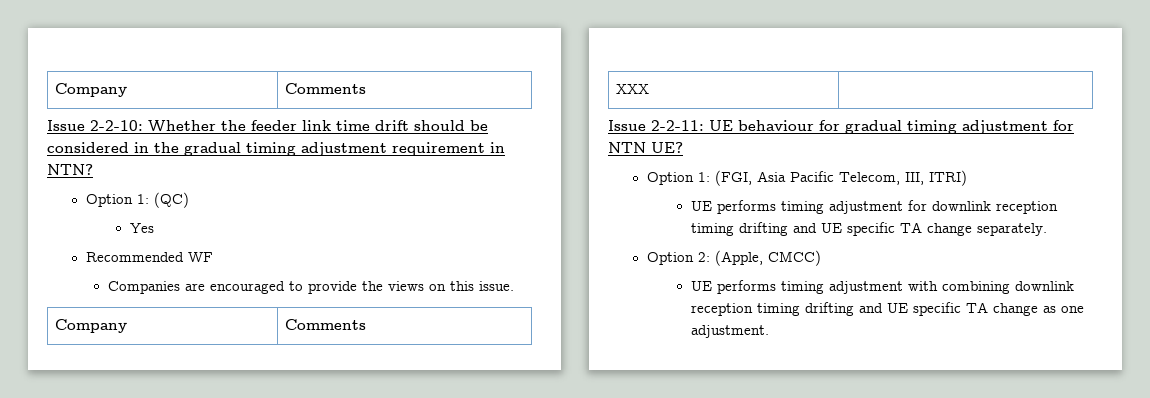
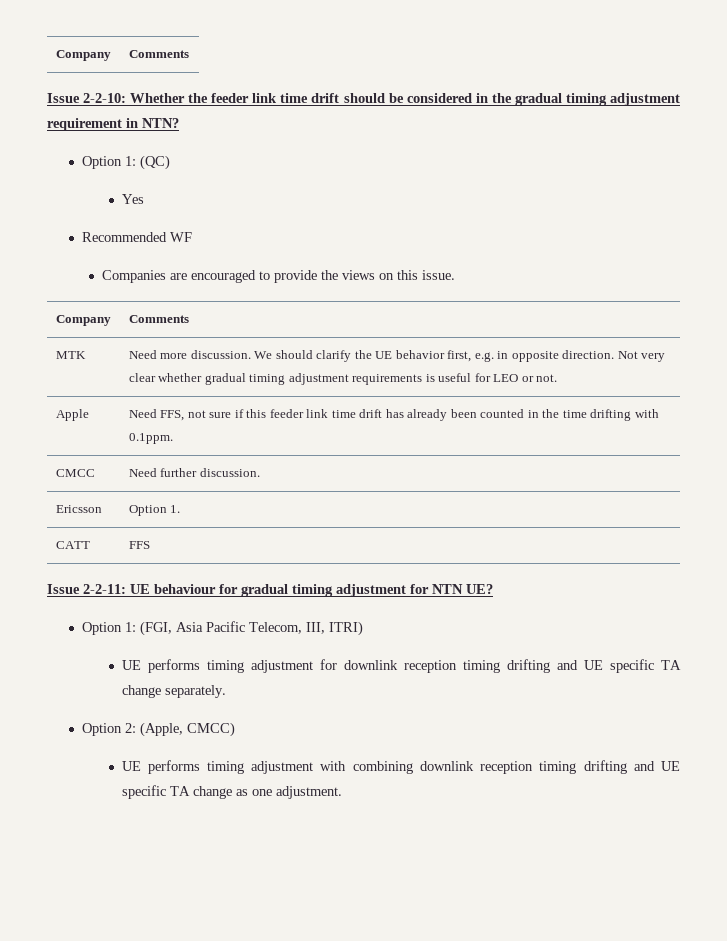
[615,84,649,94] XXX | -> [55,351,86,359] [128,350,666,362] [128,373,558,385] [55,409,89,421] [128,409,659,421] [128,433,173,444] [55,469,95,477] [128,468,260,477] [55,505,102,513] [128,505,181,516] [55,541,90,549] [128,541,150,549] MTK | Need more discussion. We should clarify the UE behavior first, e.g. in opposite direction. Not very clear whether gradual timing adjustment requirements is useful for LEO or not. // Apple | Need FFS, not sure if this feeder link time drift has already been counted in the time drifting with 0.1ppm. // CMCC | Need further discussion. // Ericsson | Option 1. // CATT | FFS

